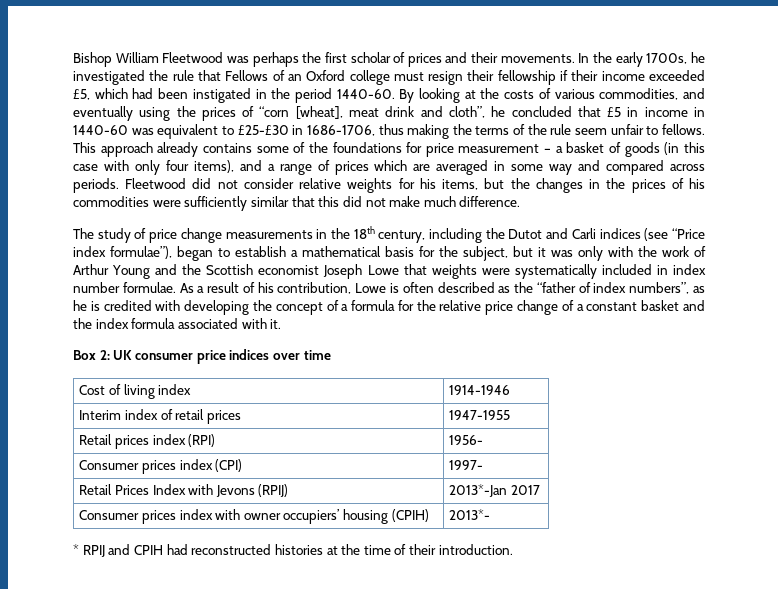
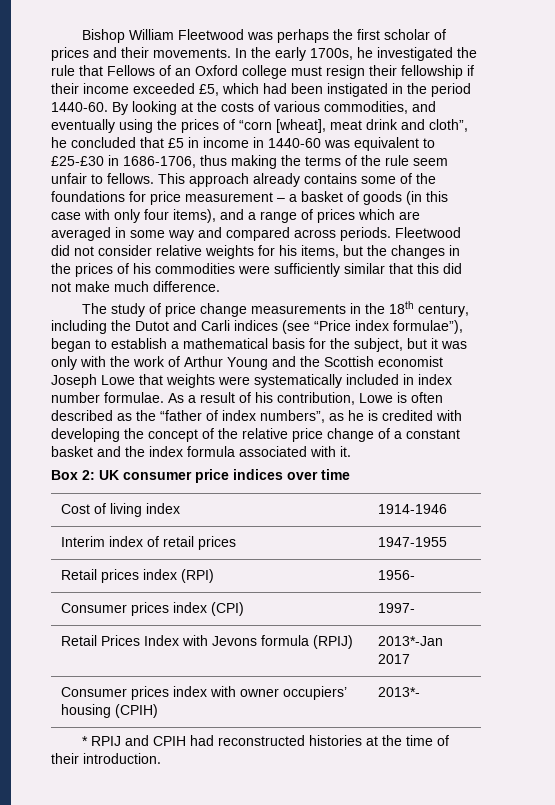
[341,300,414,311] a formula for -> (214, 433) none
(255, 491) none -> [260,635,309,646] formula

